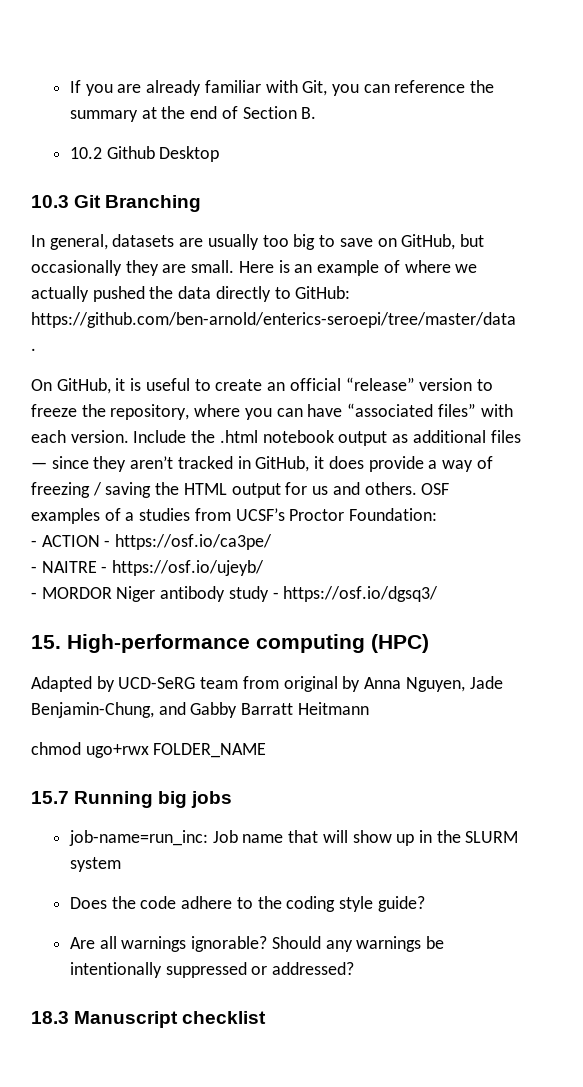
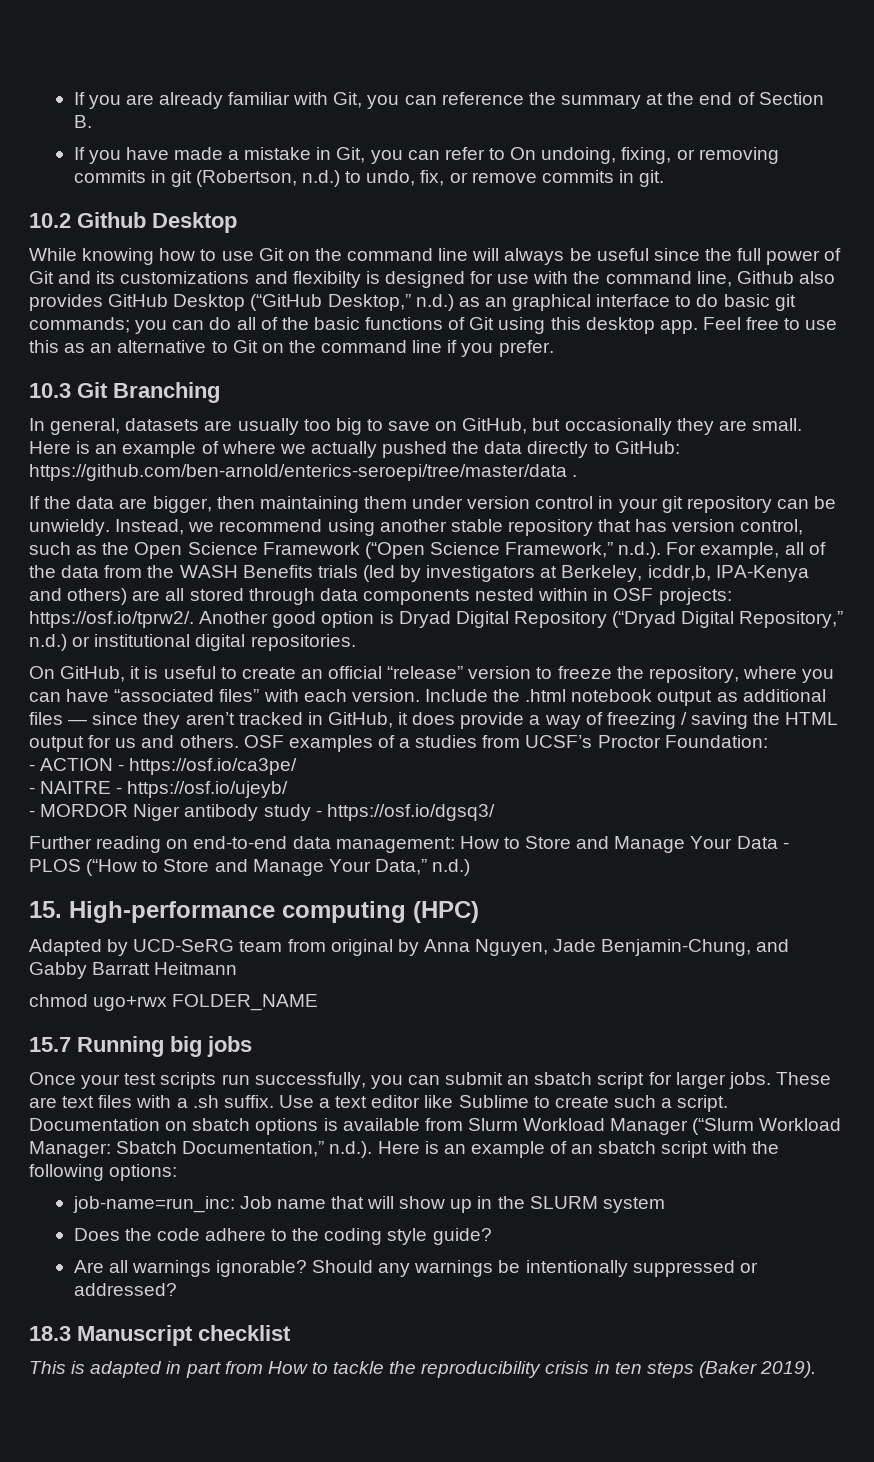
[69,146,220,162] 10.2 Github Desktop -> [73,147,779,164] [73,170,665,187] [29,212,237,233] [29,248,842,265] [29,271,835,288] [29,294,796,311] [29,317,838,334] [29,340,554,357] If you have made a mistake in Git, you can refer to On undoing, fixing, or removing commits in git (Robertson, n.d.) to undo, fix, or remove commits in git. // 10.2 Github Desktop // While knowing how to use Git on the command line will always be useful since the full power of Git and its customizations and flexibilty is designed for use with the command line, Github also provides GitHub Desktop (“GitHub Desktop,” n.d.) as an graphical interface to do basic git commands; you can do all of the basic functions of Git using this desktop app. Feel free to use this as an alternative to Git on the command line if you prefer.
(36, 349) none -> [29,496,837,513] [29,519,804,536] [29,542,826,559] [29,565,809,582] [29,588,732,605] [29,611,844,628] [29,634,356,651] // If the data are bigger, then maintaining them under version control in your git repository can be unwieldy. Instead, we recommend using another stable repository that has version control, such as the Open Science Framework (“Open Science Framework,” n.d.). For example, all of the data from the WASH Benefits trials (led by investigators at Berkeley, icddr,b, IPA-Kenya and others) are all stored through data components nested within in OSF projects: https://osf.io/tprw2/. Another good option is Dryad Digital Repository (“Dryad Digital Repository,” n.d.) or institutional digital repositories.
(439, 594) none -> [29,836,789,853] [29,859,471,876] // Further reading on end-to-end data management: How to Store and Manage Your Data - PLOS (“How to Store and Manage Your Data,” n.d.)
(233, 799) none -> [29,1072,831,1089] [29,1095,729,1112] [29,1118,842,1135] [29,1141,779,1158] [29,1164,178,1181] // Once your test scripts run successfully, you can submit an sbatch script for larger jobs. These are text files with a .sh suffix. Use a text editor like Sublime to create such a script. Documentation on sbatch options is available from Slurm Workload Manager (“Slurm Workload Manager: Sbatch Documentation,” n.d.). Here is an example of an sbatch script with the following options:
(267, 1017) none -> [29,1361,817,1378] // This is adapted in part from How to tackle the reproducibility crisis in ten steps (Baker 2019).

